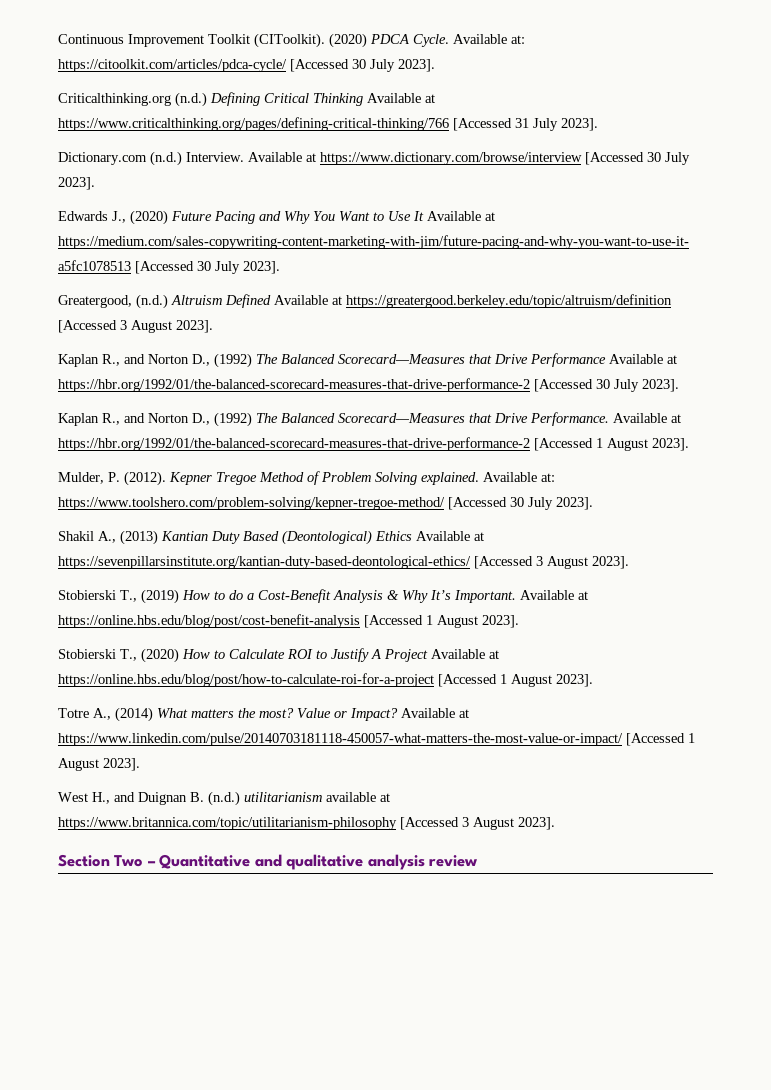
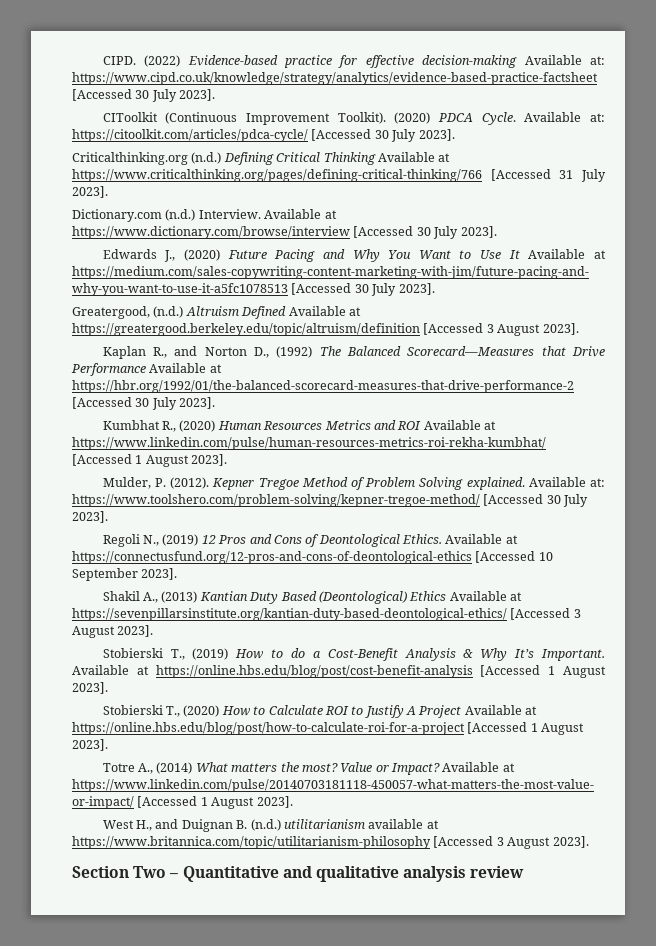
[58,33,325,48] Continuous Improvement Toolkit (CIToolkit). -> [102,55,605,68] [72,72,598,85] [72,89,216,102] [102,112,386,125] CIPD. (2022) Evidence-based practice for effective decision-making Available at: https://www.cipd.co.uk/knowledge/strategy/analytics/evidence-based-practice-factsheet [Accessed 30 July 2023]. // CIToolkit (Continuous Improvement Toolkit).
[58,412,681,427] [58,437,530,451] Kaplan R., and Norton D., (1992) The Balanced Scorecard—Measures that Drive Performance. Available at https://hbr.org/1992/01/the-balanced-scorecard-measures-that-drive-performance-2 -> [102,420,497,432] [72,437,546,450] Kumbhat R., (2020) Human Resources Metrics and ROI Available at https://www.linkedin.com/pulse/human-resources-metrics-roi-rekha-kumbhat/
(593, 503) none -> [102,534,518,547] [72,551,553,564] [72,568,178,581] // Regoli N., (2019) 12 Pros and Cons of Deontological Ethics. Available at https://connectusfund.org/12-pros-and-cons-of-deontological-ethics [Accessed 10 September 2023].

